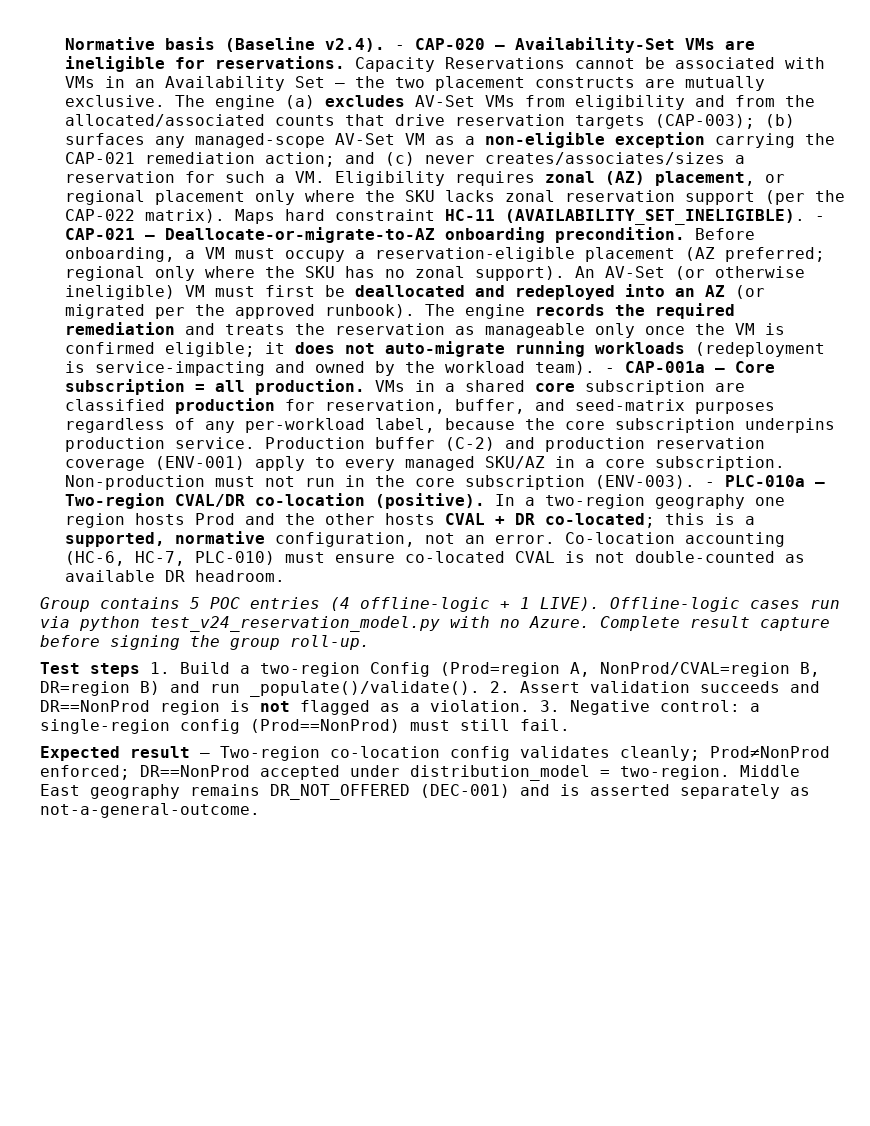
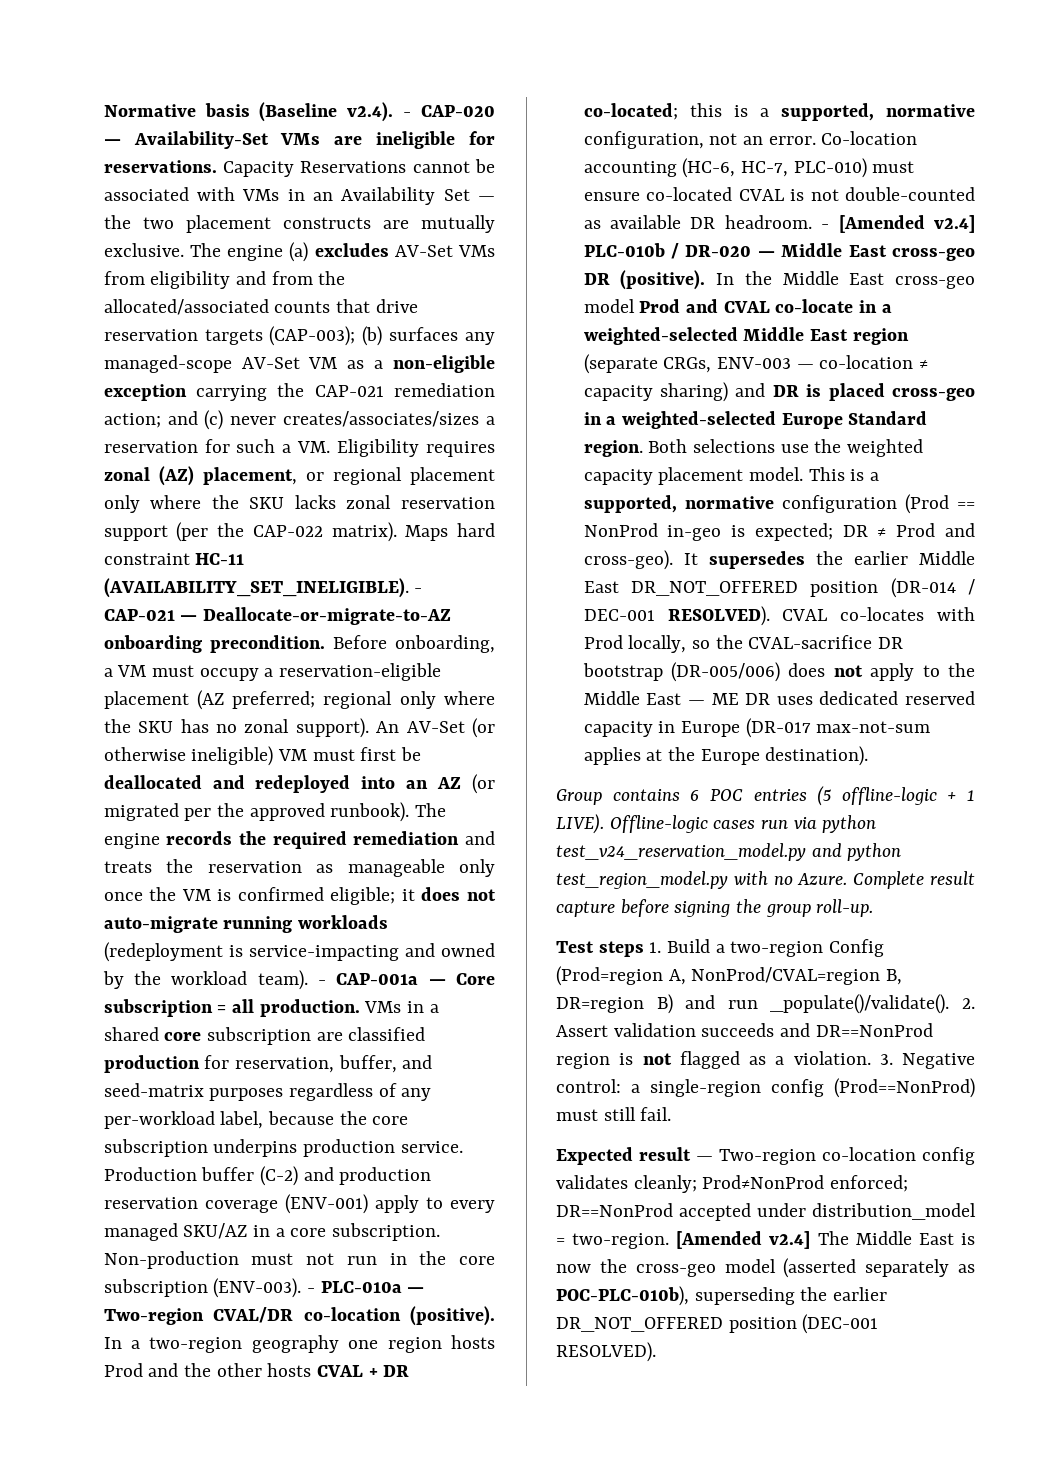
(285, 576) none -> [821,215,975,233] [583,243,975,261] [583,270,975,290] [583,299,892,313] [583,327,909,345] [583,354,929,374] [583,382,975,402] [583,411,928,429] [583,439,924,457] [583,467,880,485] [583,494,975,514] [583,523,975,541] [583,550,975,570] [583,578,975,598] [583,606,975,626] [583,635,904,653] [582,662,976,682] [583,691,975,705] [583,718,931,738] [583,746,869,766] - [Amended v2.4] PLC-010b / DR-020 — Middle East cross-geo DR (positive). In the Middle East cross-geo model Prod and CVAL co-locate in a weighted-selected Middle East region (separate CRGs, ENV-003 — co-location ≠ capacity sharing) and DR is placed cross-geo in a weighted-selected Europe Standard region. Both selections use the weighted capacity placement model. This is a supported, normative configuration (Prod == NonProd in-geo is expected; DR ≠ Prod and cross-geo). It supersedes the earlier Middle East DR_NOT_OFFERED position (DR-014 / DEC-001 RESOLVED). CVAL co-locates with Prod locally, so the CVAL-sacrifice DR bootstrap (DR-005/006) does not apply to the Middle East — ME DR uses dedicated reserved capacity in Europe (DR-017 max-not-sum applies at the Europe destination).
[190,597,200,609] 5 -> [690,790,700,801] 6
[330,597,350,611] (4 -> [817,786,832,806] (5
(440, 624) none -> [811,843,902,861] [556,871,728,889] and python test_region_model.py
[740,765,800,777] [40,784,810,800] [40,803,260,818] Middle East geography remains DR_NOT_OFFERED (DEC-001) and is asserted separately as not-a-general-outcome. -> [676,1231,975,1249] [556,1258,975,1278] [556,1286,888,1306] [556,1314,879,1334] [556,1342,656,1362] [Amended v2.4] The Middle East is now the cross-geo model (asserted separately as POC-PLC-010b), superseding the earlier DR_NOT_OFFERED position (DEC-001 RESOLVED).

